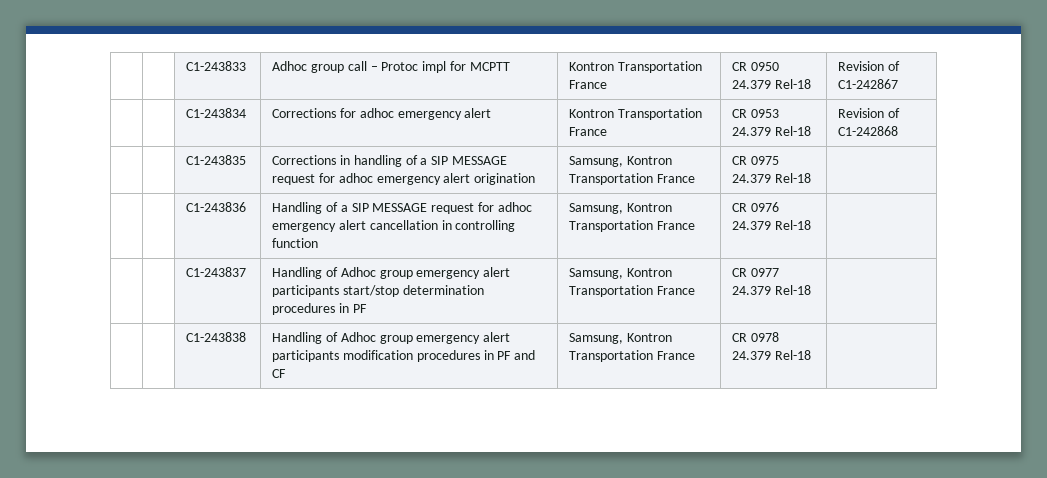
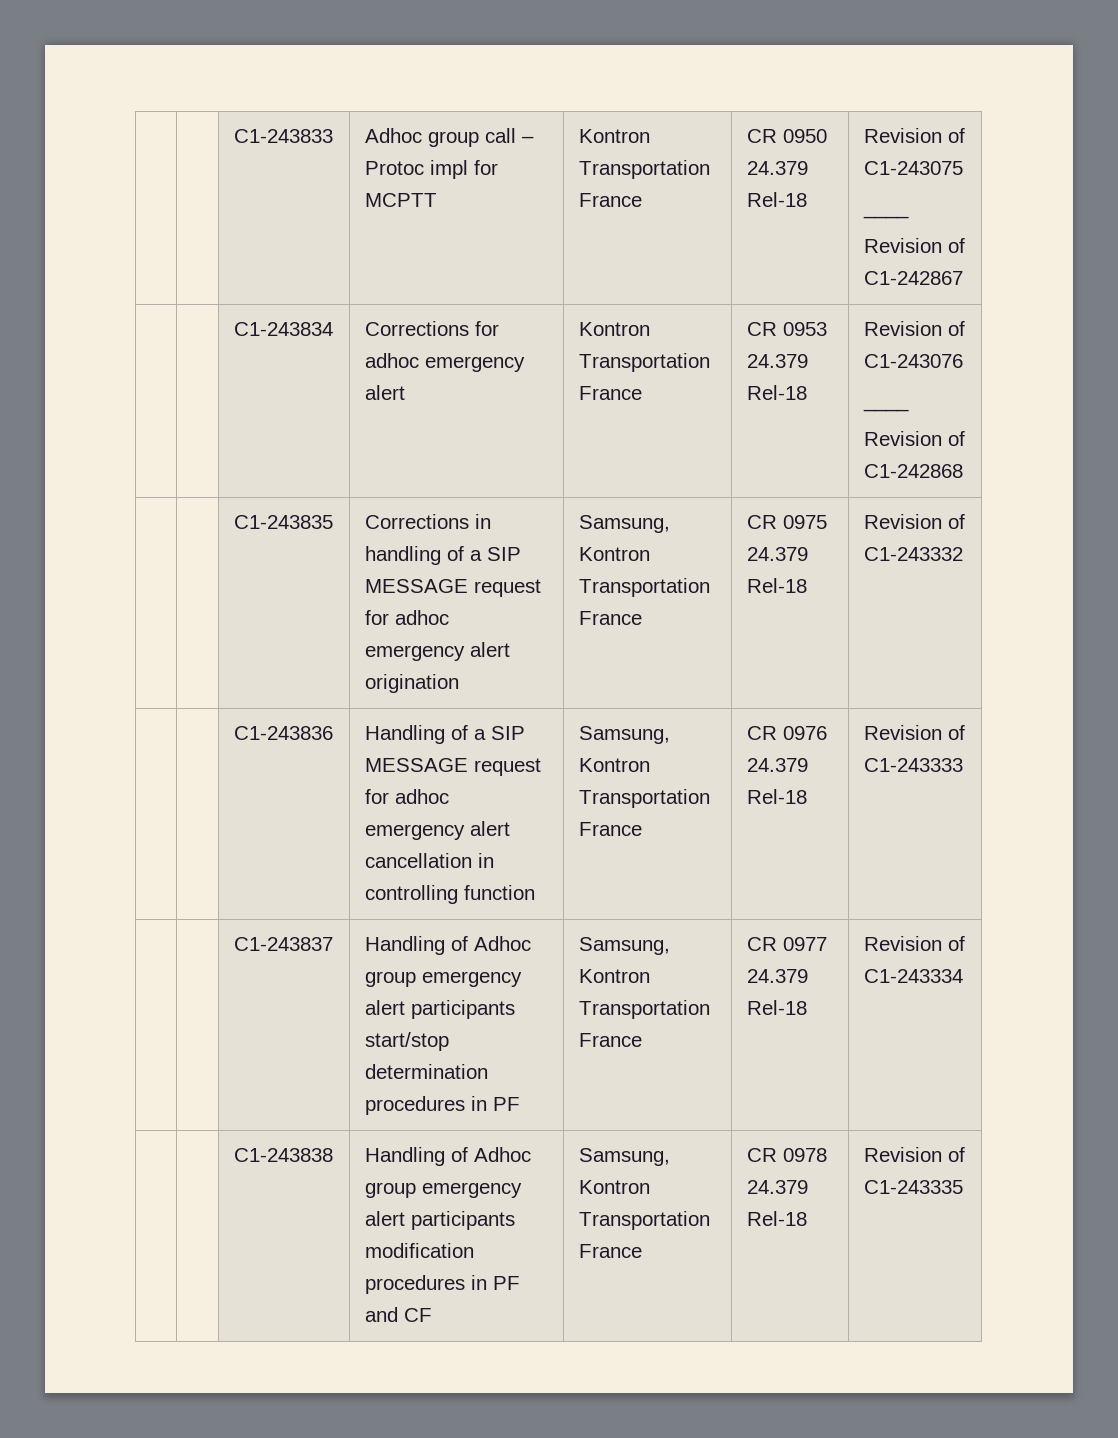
(901, 66) none -> [863,161,963,175] [862,214,909,219] [863,238,965,253] C1-243075 // ____ // Revision of
(901, 113) none -> [863,354,963,368] [862,407,909,412] [863,431,965,446] C1-243076 // ____ // Revision of
(812, 178) none -> [863,514,965,529] [863,547,963,561] Revision of C1-243332
(812, 225) none -> [863,725,965,740] [863,758,963,772] Revision of C1-243333
(812, 290) none -> [863,936,965,951] [863,969,963,983] Revision of C1-243334
(812, 355) none -> [863,1147,965,1162] [863,1180,963,1194] Revision of C1-243335

